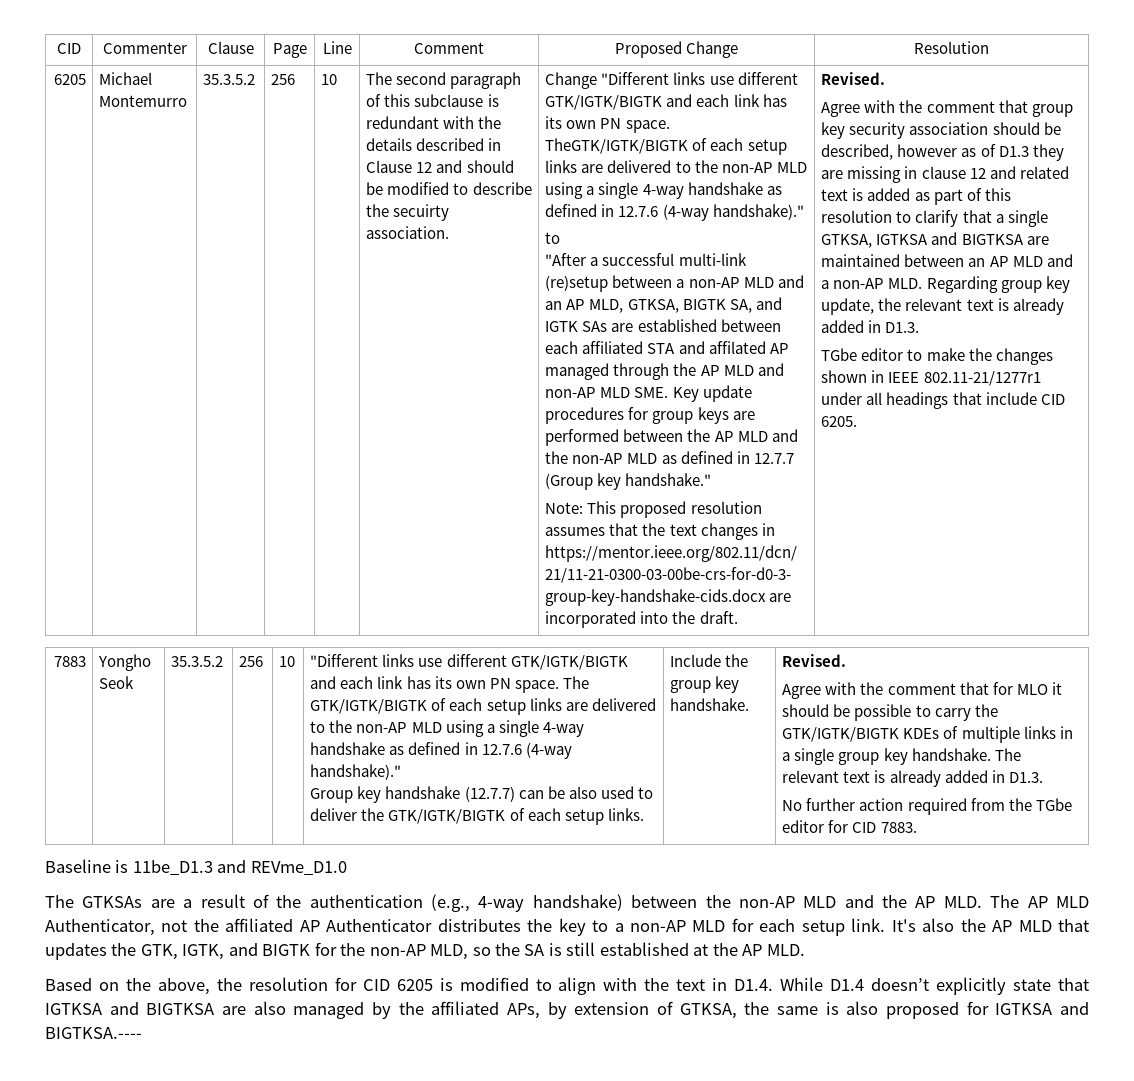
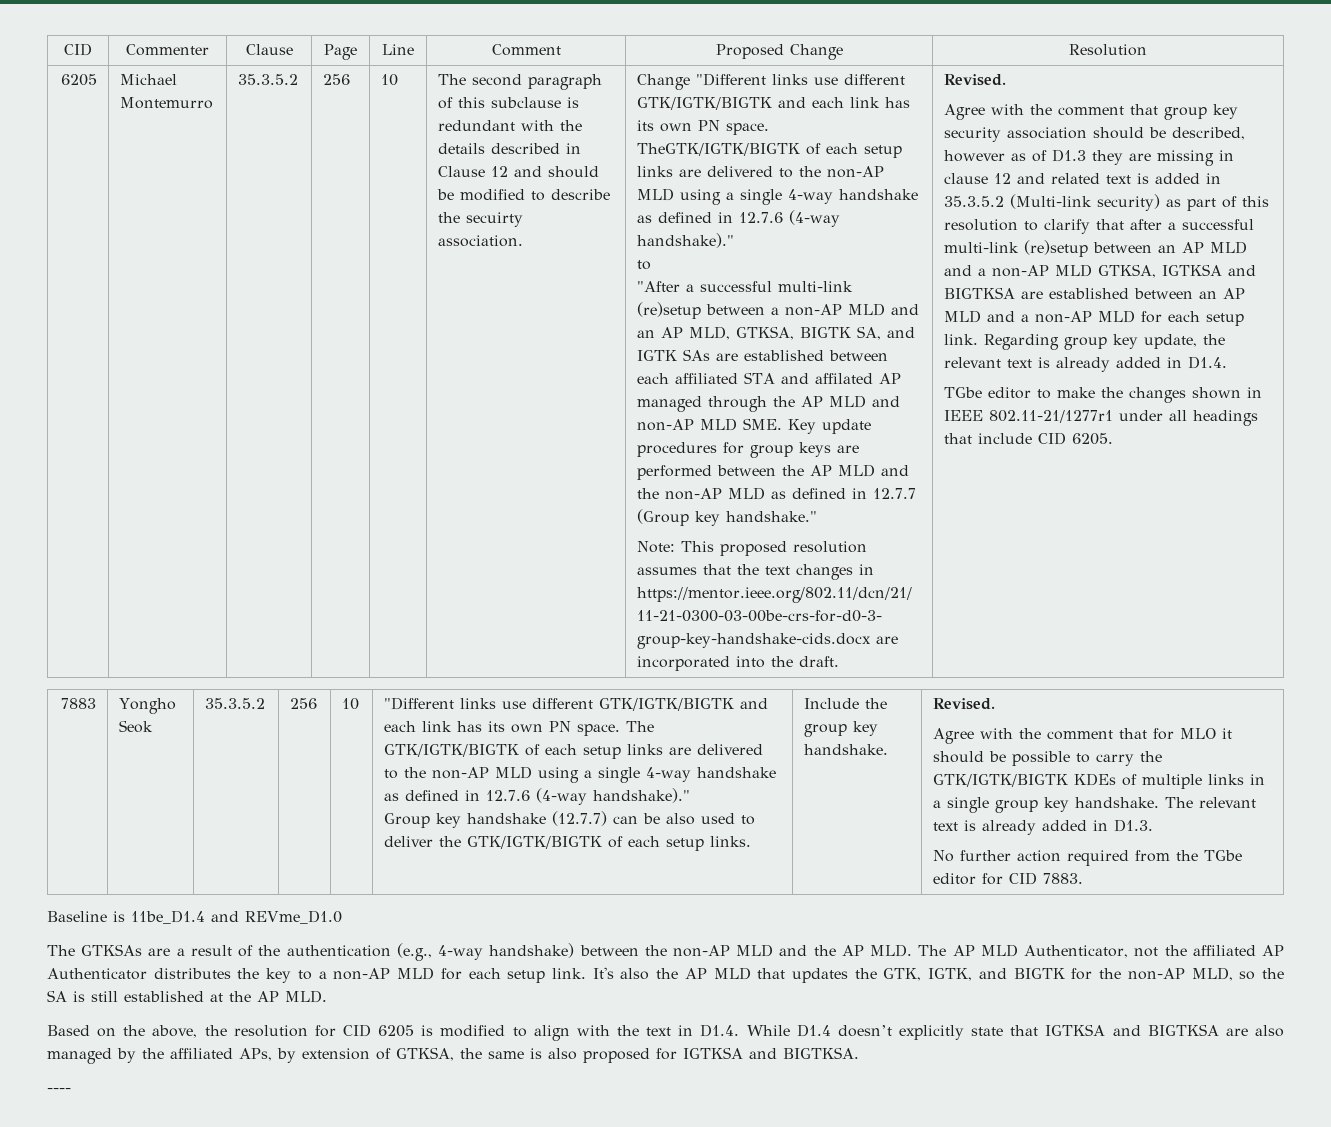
(911, 194) none -> [1206,173,1222,184] [944,194,1161,211] in 35.3.5.2 (Multi-link security)
[995,210,1048,227] [821,232,1049,248] [821,254,1073,267] [821,278,923,289] a single GTKSA, IGTKSA and BIGTKSA are maintained between an AP MLD and a non-AP MLD. -> [1130,219,1255,230] [944,240,1248,257] [944,264,1257,278] [944,287,1246,299] [944,310,1245,326] [944,334,979,345] after a successful multi-link (re)setup between an AP MLD and a non-AP MLD GTKSA, IGTKSA and BIGTKSA are established between an AP MLD and a non-AP MLD for each setup link.
[885,322,920,333] D1.3. -> [1188,356,1228,369] D1.4.
[132,860,213,875] 11be_D1.3 -> [131,910,205,924] 11be_D1.4
[45,1027,142,1039] BIGTKSA.---- -> [783,1047,859,1059] [47,1088,71,1093] BIGTKSA. // ----

